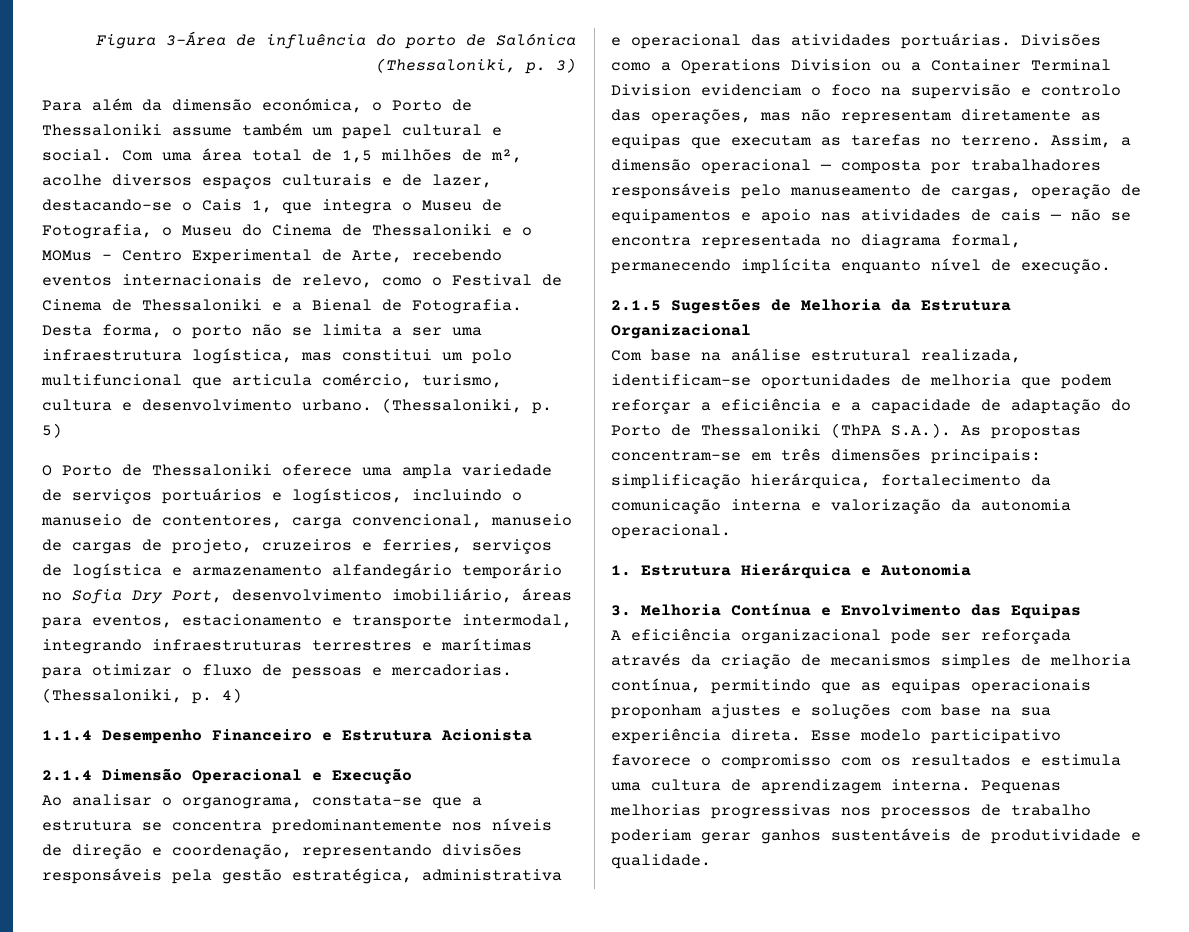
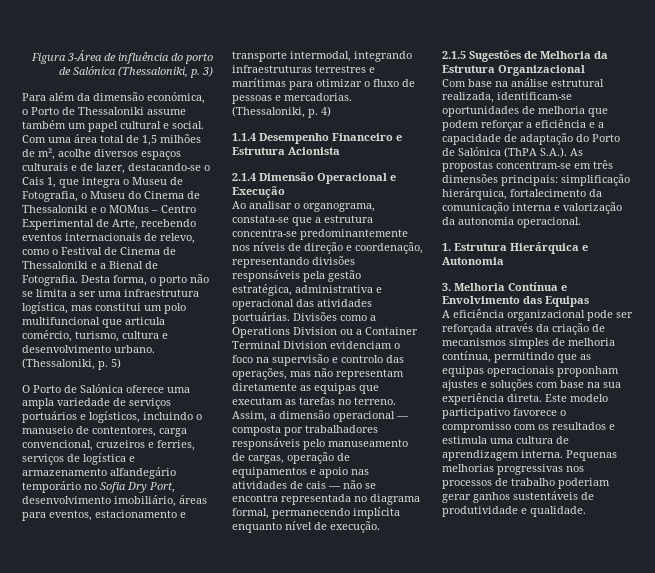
[152,464,272,476] Thessaloniki -> [80,384,123,393] Salónica
[491,514,572,526] [42,539,252,554] manuseio de cargas de projeto, -> (93, 445) none
[142,820,262,831] se concentra -> [232,229,297,237] concentra-se
[701,424,821,436] Thessaloniki -> [458,147,501,156] Salónica
[811,730,851,741] Esse -> [545,394,567,402] Este

